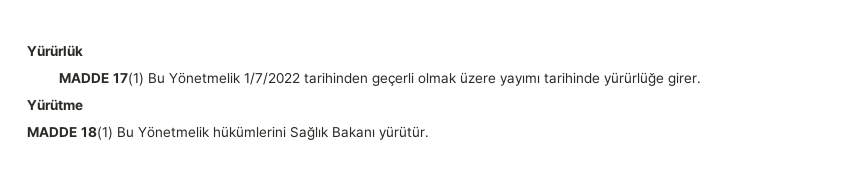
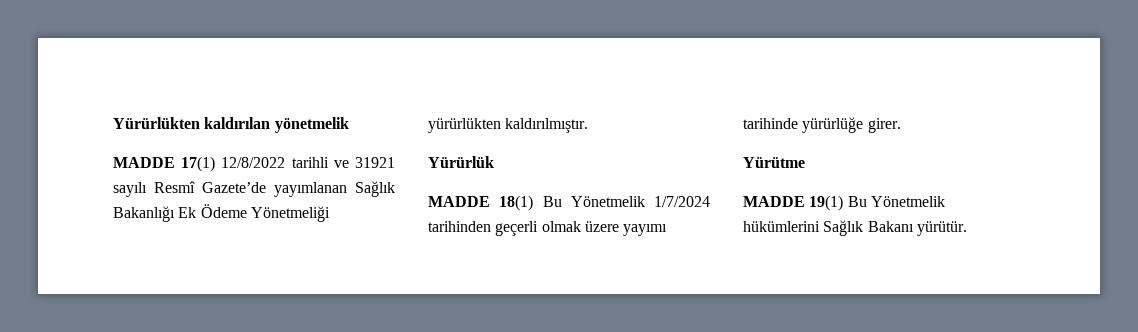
(27, 51) none -> [113,117,349,133] [113,156,395,172] [113,181,395,197] [113,204,330,222] [428,118,589,133] Yürürlükten kaldırılan yönetmelik // MADDE 17(1) 12/8/2022 tarihli ve 31921 sayılı Resmî Gazete’de yayımlanan Sağlık Bakanlığı Ek Ödeme Yönetmeliği yürürlükten kaldırılmıştır. //
[113,72,301,86] 17(1) Bu Yönetmelik 1/7/2022 -> [499,195,710,211] 18(1) Bu Yönetmelik 1/7/2024
[81,126,113,140] 18(1) -> [809,195,844,211] 19(1)

